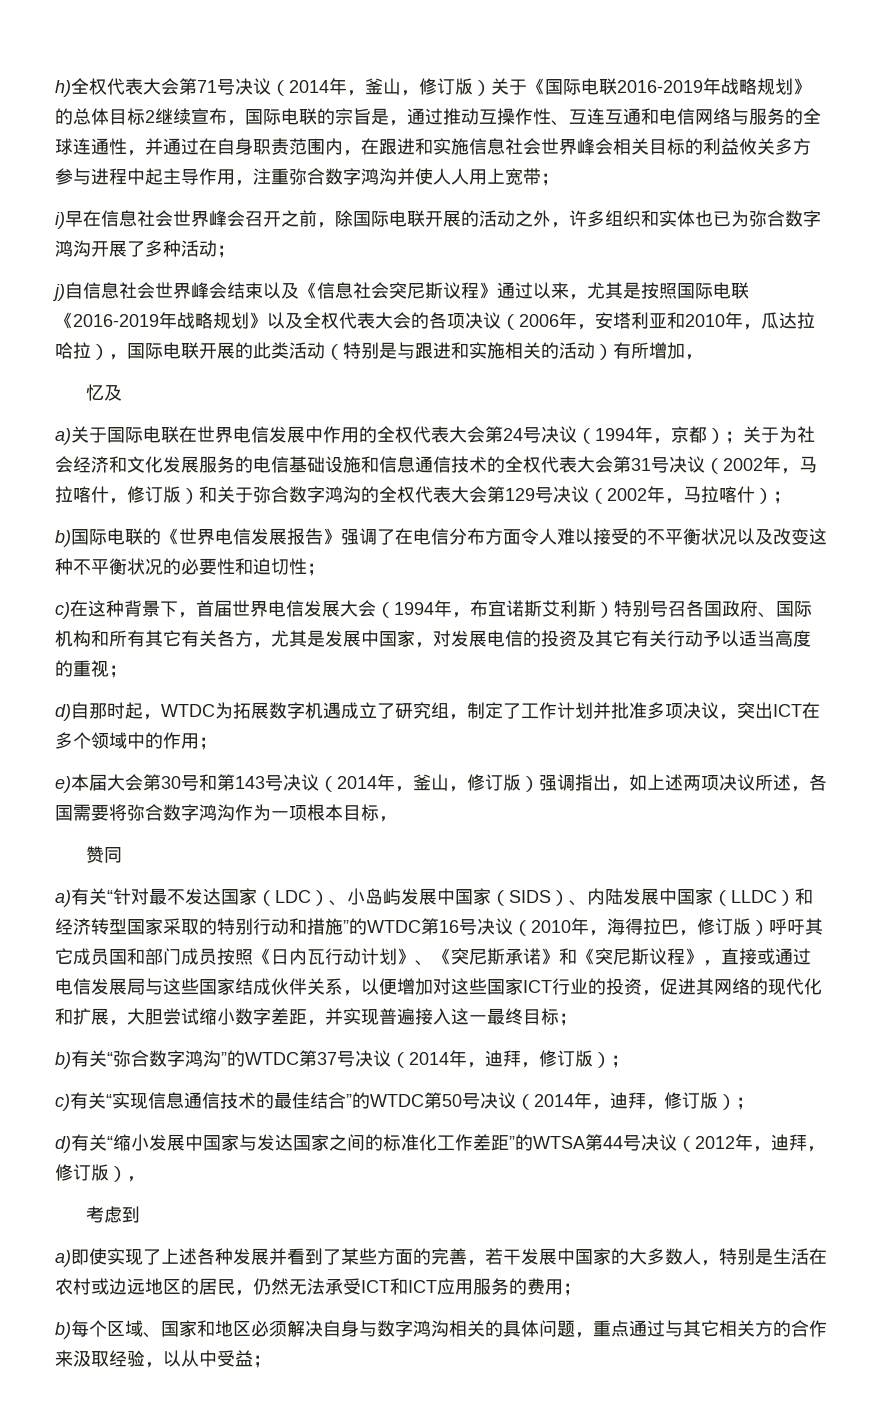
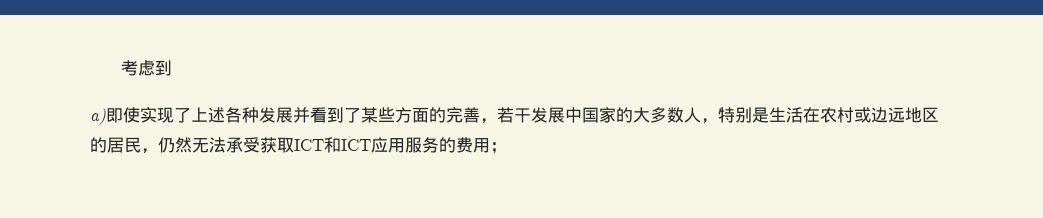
[55,78,811,97] [55,108,821,126] [55,138,811,156] [55,168,559,186] [55,210,821,229] [55,240,235,258] [52,282,749,301] [55,312,815,330] [55,342,703,360] [85,384,122,401] [55,426,815,445] [55,456,817,474] [55,486,791,504] [55,528,827,547] [55,558,325,576] [55,600,812,619] [55,630,811,648] [55,660,127,678] [55,702,820,721] [55,732,217,750] [55,774,827,793] [55,804,397,822] [85,846,122,863] [55,888,813,907] [55,918,823,936] [55,948,811,966] [55,978,822,996] [55,1008,577,1026] [55,1050,629,1069] [55,1092,754,1111] [55,1134,825,1153] [55,1164,145,1182] h)全权代表大会第71号决议（2014年，釜山，修订版）关于《国际电联2016-2019年战略规划》的总体目标2继续宣布，国际电联的宗旨是，通过推动互操作性、互连互通和电信网络与服务的全球连通性，并通过在自身职责范围内，在跟进和实施信息社会世界峰会相关目标的利益攸关多方参与进程中起主导作用，注重弥合数字鸿沟并使人人用上宽带； // i)早在信息社会世界峰会召开之前，除国际电联开展的活动之外，许多组织和实体也已为弥合数字鸿沟开展了多种活动； // j)自信息社会世界峰会结束以及《信息社会突尼斯议程》通过以来，尤其是按照国际电联《2016-2019年战略规划》以及全权代表大会的各项决议（2006年，安塔利亚和2010年，瓜达拉哈拉），国际电联开展的此类活动（特别是与跟进和实施相关的活动）有所增加， // 忆及 // a)关于国际电联在世界电信发展中作用的全权代表大会第24号决议（1994年，京都）；关于为社会经济和文化发展服务的电信基础设施和信息通信技术的全权代表大会第31号决议（2002年，马拉喀什，修订版）和关于弥合数字鸿沟的全权代表大会第129号决议（2002年，马拉喀什）； // b)国际电联的《世界电信发展报告》强调了在电信分布方面令人难以接受的不平衡状况以及改变这种不平衡状况的必要性和迫切性； // c)在这种背景下，首届世界电信发展大会（1994年，布宜诺斯艾利斯）特别号召各国政府、国际机构和所有其它有关各方，尤其是发展中国家，对发展电信的投资及其它有关行动予以适当高度的重视； // d)自那时起，WTDC为拓展数字机遇成立了研究组，制定了工作计划并批准多项决议，突出ICT在多个领域中的作用； // e)本届大会第30号和第143号决议（2014年，釜山，修订版）强调指出，如上述两项决议所述，各国需要将弥合数字鸿沟作为一项根本目标， // 赞同 // a)有关“针对最不发达国家（LDC）、小岛屿发展中国家（SIDS）、内陆发展中国家（LLDC）和经济转型国家采取的特别行动和措施”的WTDC第16号决议（2010年，海得拉巴，修订版）呼吁其它成员国和部门成员按照《日内瓦行动计划》、《突尼斯承诺》和《突尼斯议程》，直接或通过电信发展局与这些国家结成伙伴关系，以便增加对这些国家ICT行业的投资，促进其网络的现代化和扩展，大胆尝试缩小数字差距，并实现普遍接入这一最终目标； // b)有关“弥合数字鸿沟”的WTDC第37号决议（2014年，迪拜，修订版）； // c)有关“实现信息通信技术的最佳结合”的WTDC第50号决议（2014年，迪拜，修订版）； // d)有关“缩小发展中国家与发达国家之间的标准化工作差距”的WTSA第44号决议（2012年，迪拜，修订版）， // -> (121, 68) none
(361, 1286) none -> [260,137,294,153] 获取
[55,1320,827,1339] [55,1350,271,1368] // b)每个区域、国家和地区必须解决自身与数字鸿沟相关的具体问题，重点通过与其它相关方的合作来汲取经验，以从中受益； -> (507, 148) none

